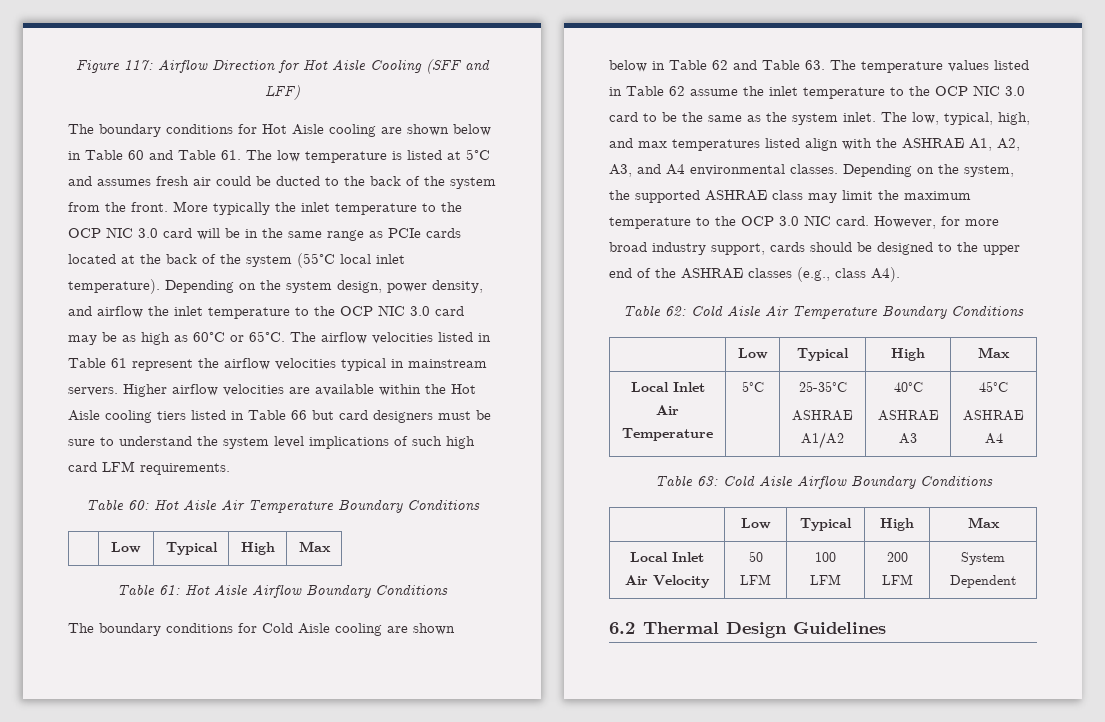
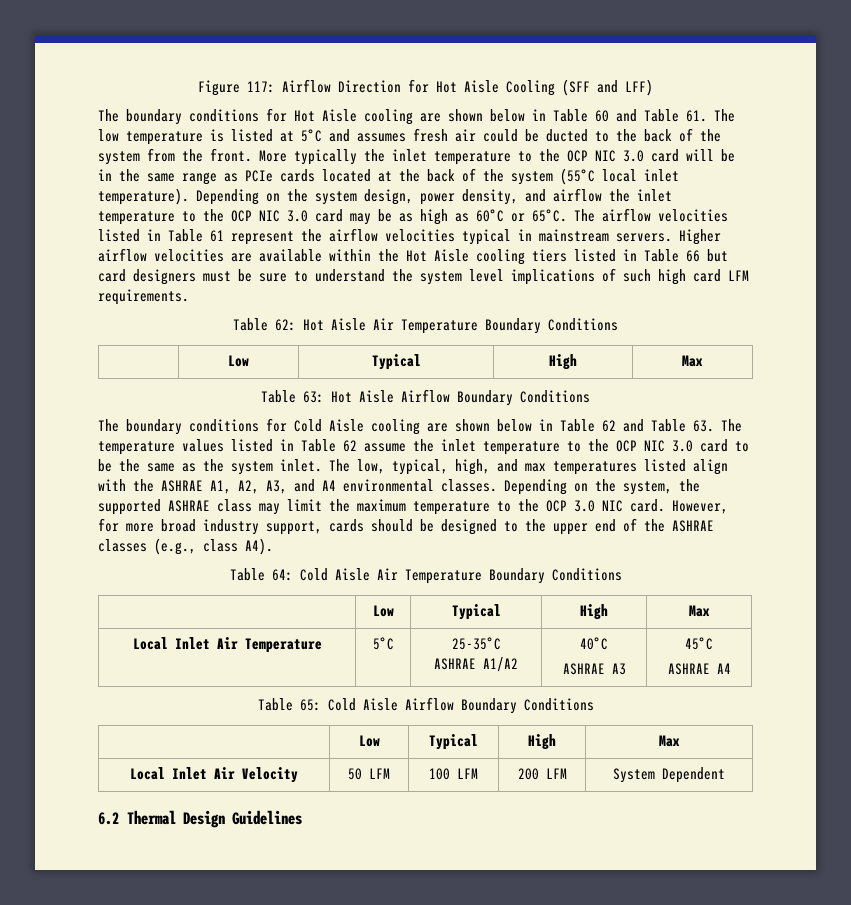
[127,500,149,510] 60: -> [275,319,296,331] 62:
[159,585,180,595] 61: -> [303,391,324,403] 63:
[665,306,686,316] 62: -> [271,569,293,581] 64:
[696,476,718,486] 63: -> [299,699,321,711] 65:

